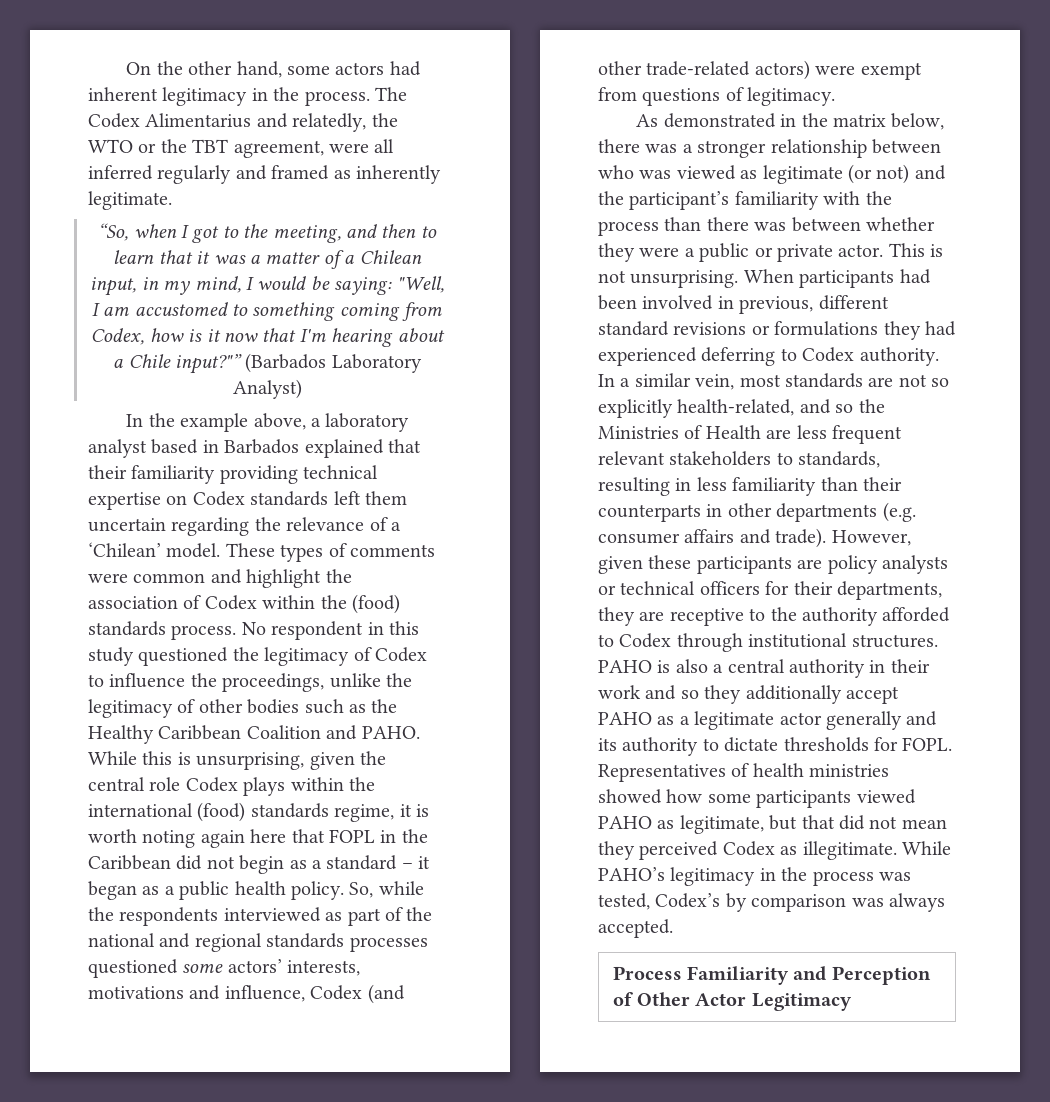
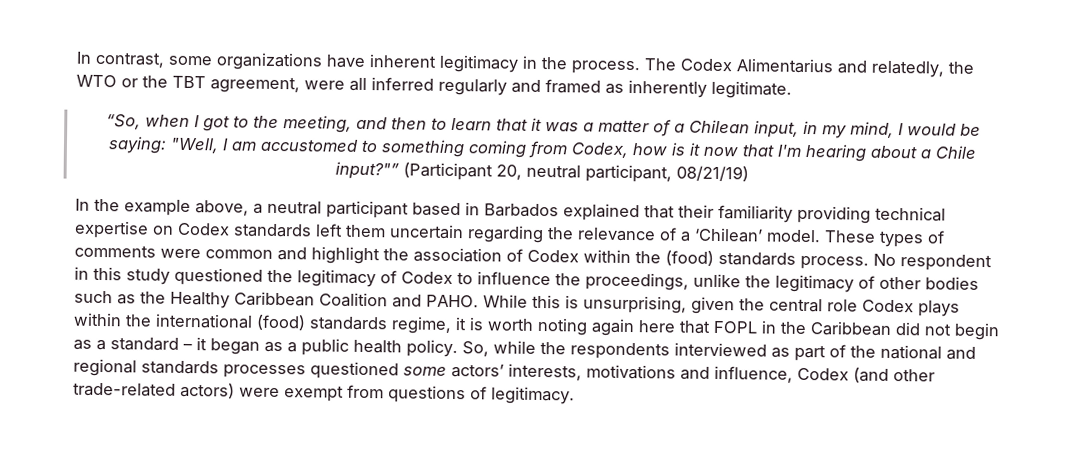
[126,61,421,78] On the other hand, some actors had -> [76,51,366,71] In contrast, some organizations have
[245,353,422,373] [232,379,302,399] (Barbados Laboratory Analyst) -> [403,162,749,183] (Participant 20, neutral participant, 08/21/19)
[325,413,410,432] [88,439,147,458] laboratory analyst -> [267,200,409,219] neutral participant
[636,113,945,130] [598,139,941,158] [598,164,946,184] [598,191,892,210] [598,217,935,236] [598,243,944,262] [598,269,931,288] [598,295,889,314] [598,321,956,340] [598,347,939,366] [598,373,950,390] [598,399,885,418] [598,425,902,444] [598,451,881,468] [598,477,902,496] [598,502,916,522] [598,528,911,548] [598,555,948,574] [598,581,942,600] [598,607,951,626] [598,633,938,652] [598,659,930,678] [598,685,899,704] [598,711,938,730] [598,737,953,756] [598,763,890,782] [598,789,916,808] [598,815,947,834] [598,841,951,860] [598,867,911,886] [598,893,945,912] [598,919,673,938] [612,966,931,985] [612,992,852,1011] // As demonstrated in the matrix below, there was a stronger relationship between who was viewed as legitimate (or not) and the participant’s familiarity with the process than there was between whether they were a public or private actor. This is not unsurprising. When participants had been involved in previous, different standard revisions or formulations they had experienced deferring to Codex authority. In a similar vein, most standards are not so explicitly health-related, and so the Ministries of Health are less frequent relevant stakeholders to standards, resulting in less familiarity than their counterparts in other departments (e.g. consumer affairs and trade). However, given these participants are policy analysts or technical officers for their departments, they are receptive to the authority afforded to Codex through institutional structures. PAHO is also a central authority in their work and so they additionally accept PAHO as a legitimate actor generally and its authority to dictate thresholds for FOPL. Representatives of health ministries showed how some participants viewed PAHO as legitimate, but that did not mean they perceived Codex as illegitimate. While PAHO’s legitimacy in the process was tested, Codex’s by comparison was always accepted. // Process Familiarity and Perception of Other Actor Legitimacy -> (575, 395) none

